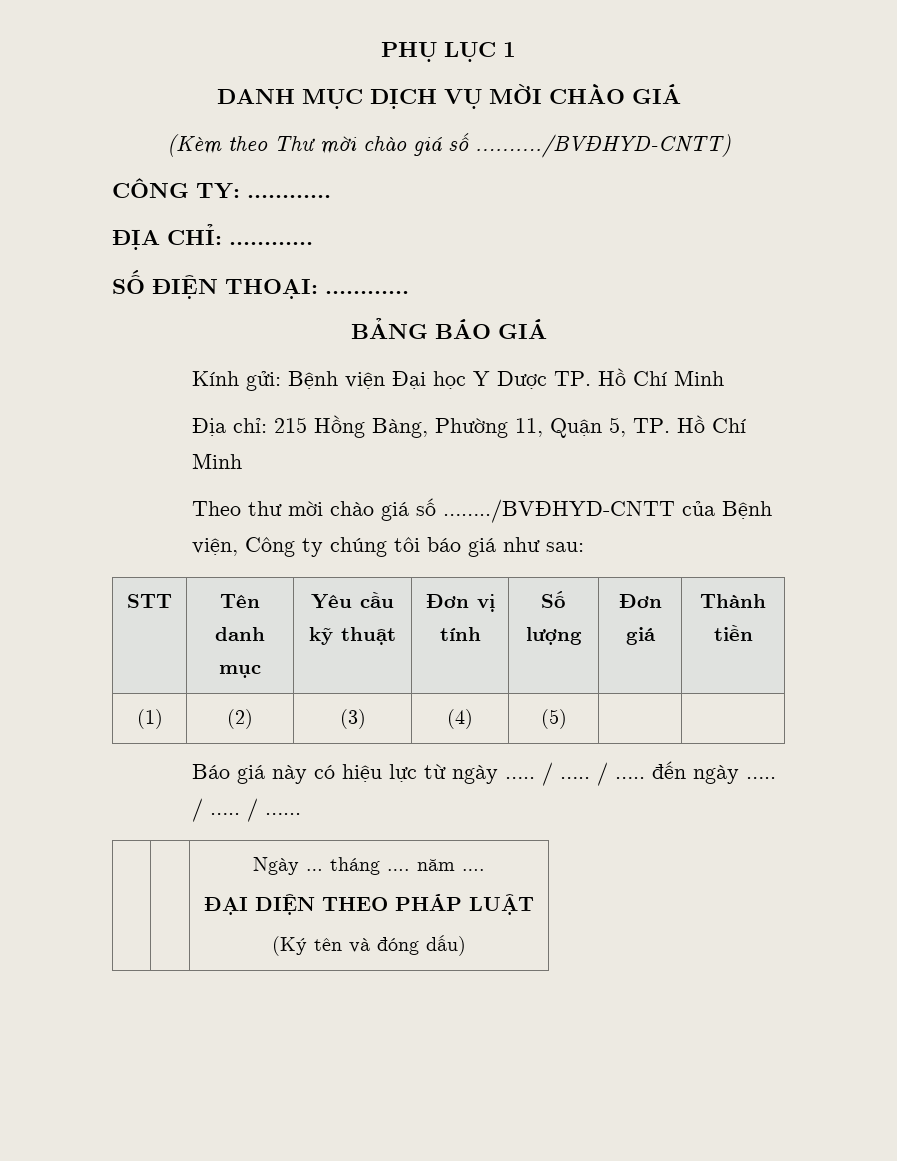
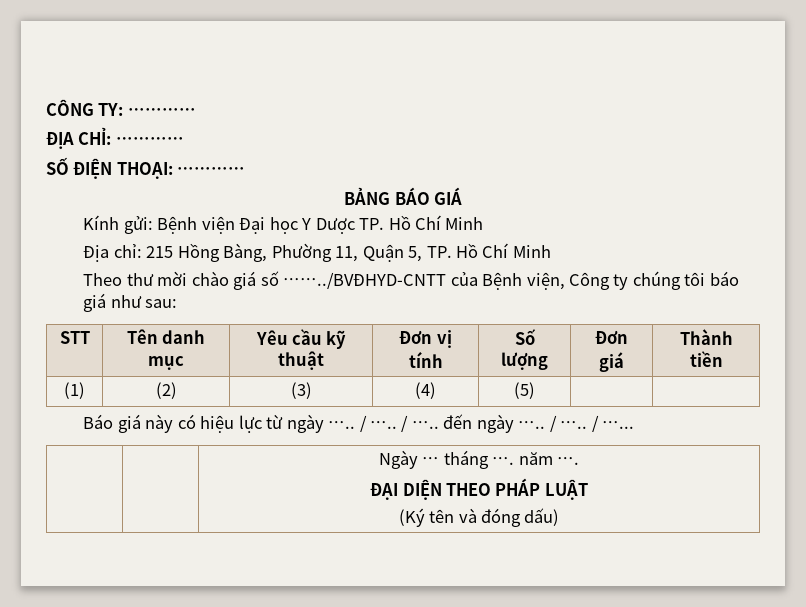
[381,42,516,62] [216,84,681,109] [166,133,731,158] PHỤ LỤC 1 // DANH MỤC DỊCH VỤ MỜI CHÀO GIÁ // (Kèm theo Thư mời chào giá số ………./BVĐHYD-CNTT) // -> (46, 107) none

